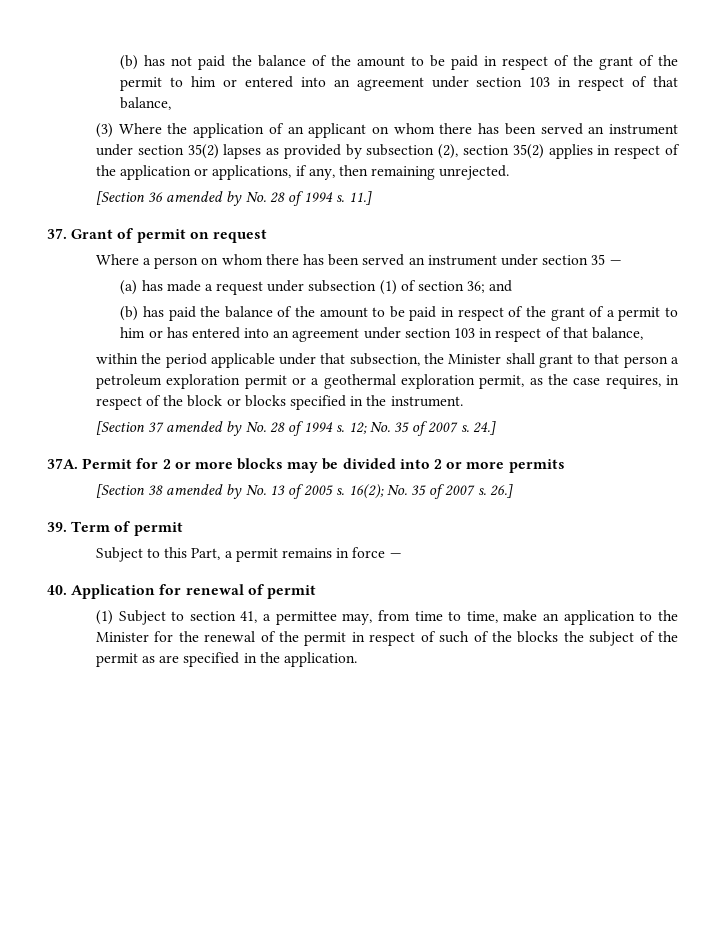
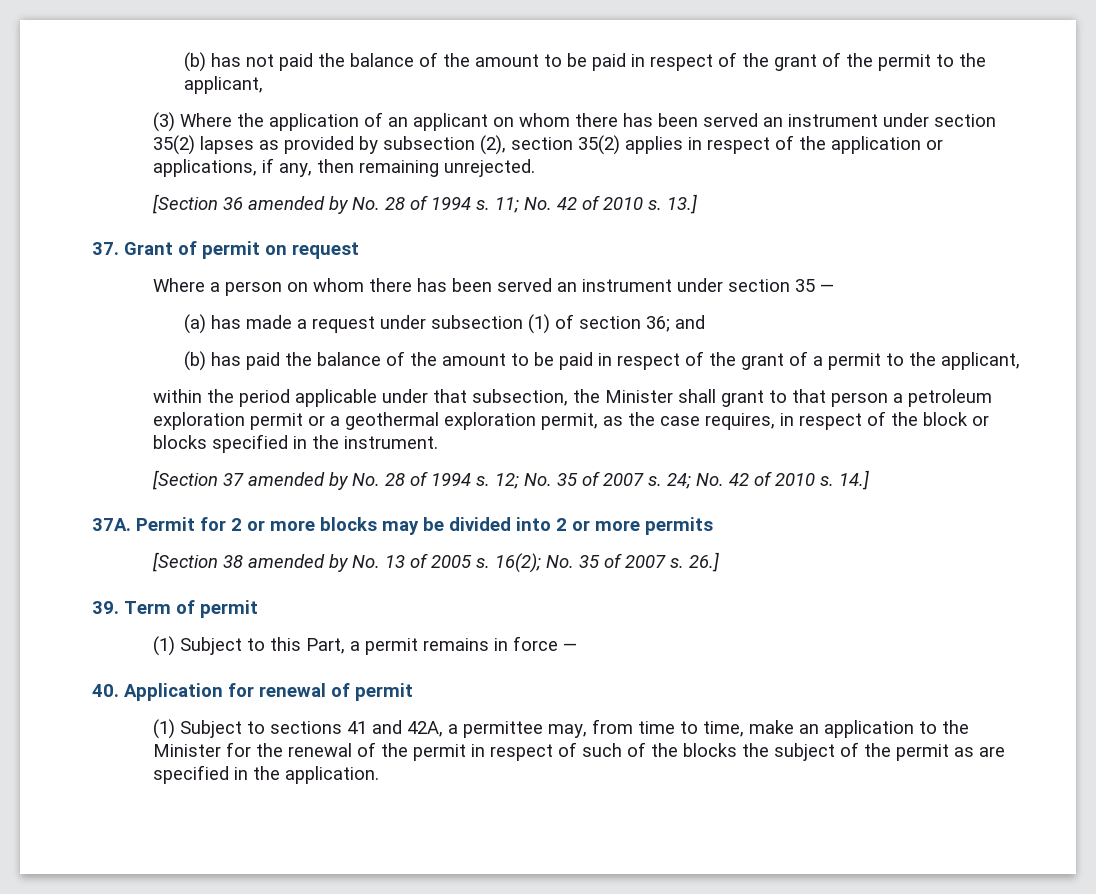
[191,76,678,91] [120,97,172,110] him or entered into an agreement under section 103 in respect of that balance, -> [959,53,987,67] [184,76,264,94] the applicant,
[348,191,372,205] 11.] -> [495,194,698,214] 11; No. 42 of 2010 s. 13.]
[120,327,643,342] him or has entered into an agreement under section 103 in respect of that balance, -> [909,352,1021,370] the applicant,
[472,421,496,435] 24.] -> [667,470,870,490] 24; No. 42 of 2010 s. 14.]
(183, 529) none -> [153,636,176,656] (1)
[189,611,258,623] section 41, -> [270,720,444,737] sections 41 and 42A,

